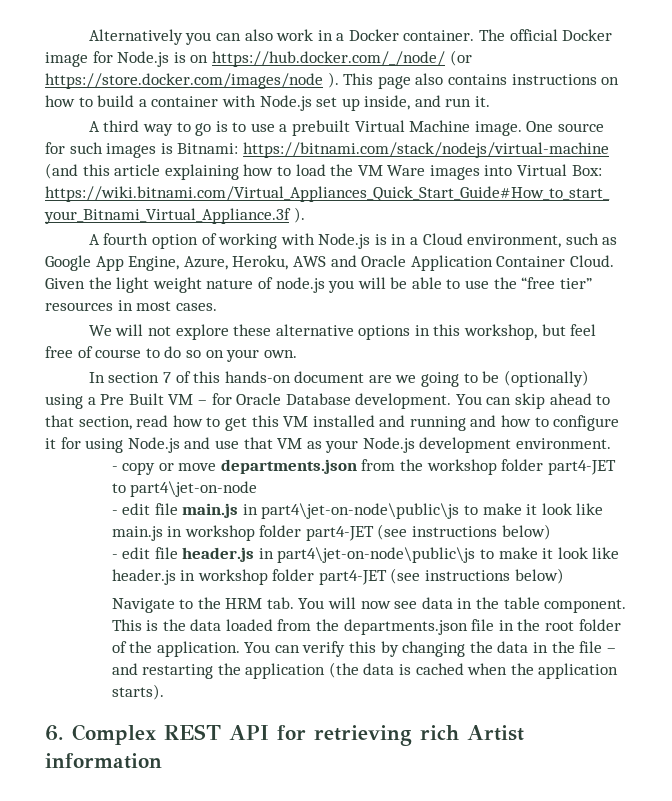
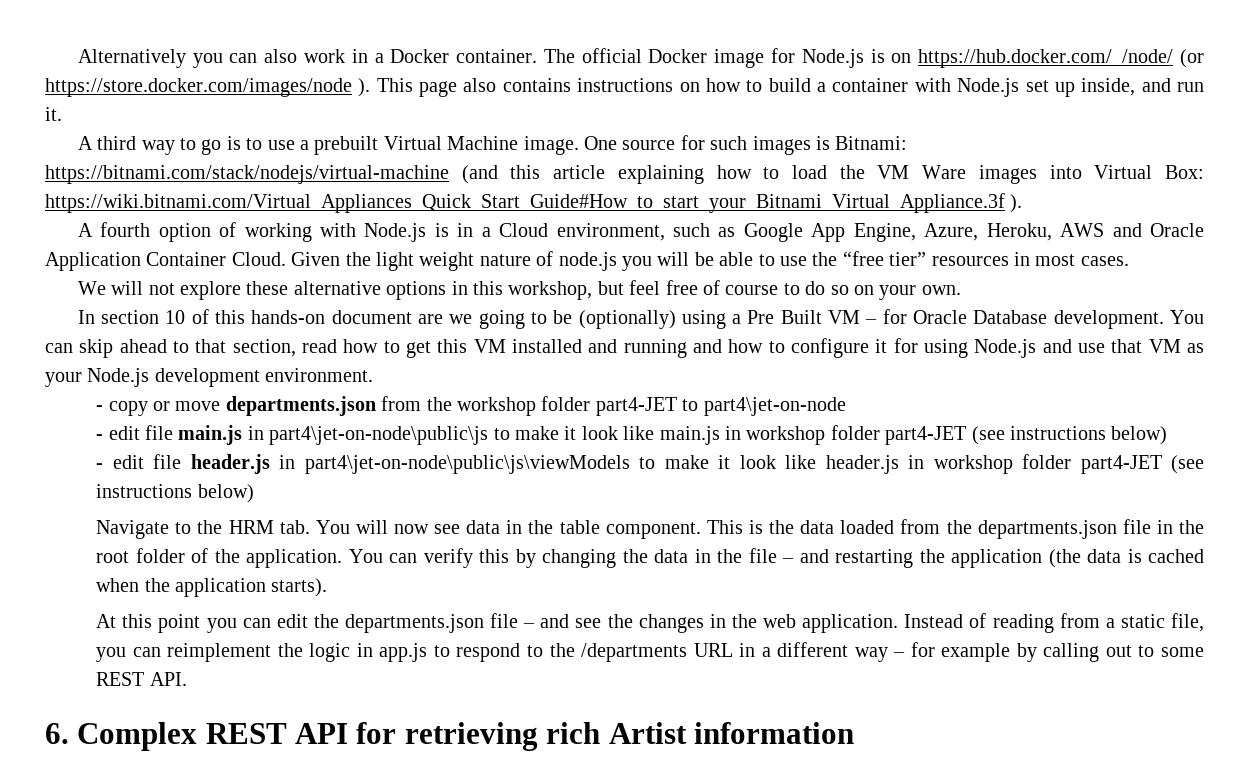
[162,372,171,383] 7 -> [165,310,186,324] 10
[277,547,476,563] part4\jet-on-node\public\js -> [304,455,630,474] part4\jet-on-node\public\js\viewModels
(164, 692) none -> [96,613,1204,633] [96,642,1205,662] [96,672,187,686] // At this point you can edit the departments.json file – and see the changes in the web application. Instead of reading from a static file, you can reimplement the logic in app.js to respond to the /departments URL in a different way – for example by calling out to some REST API.

